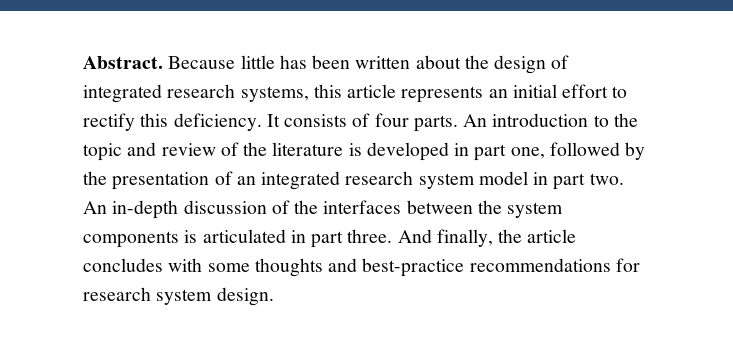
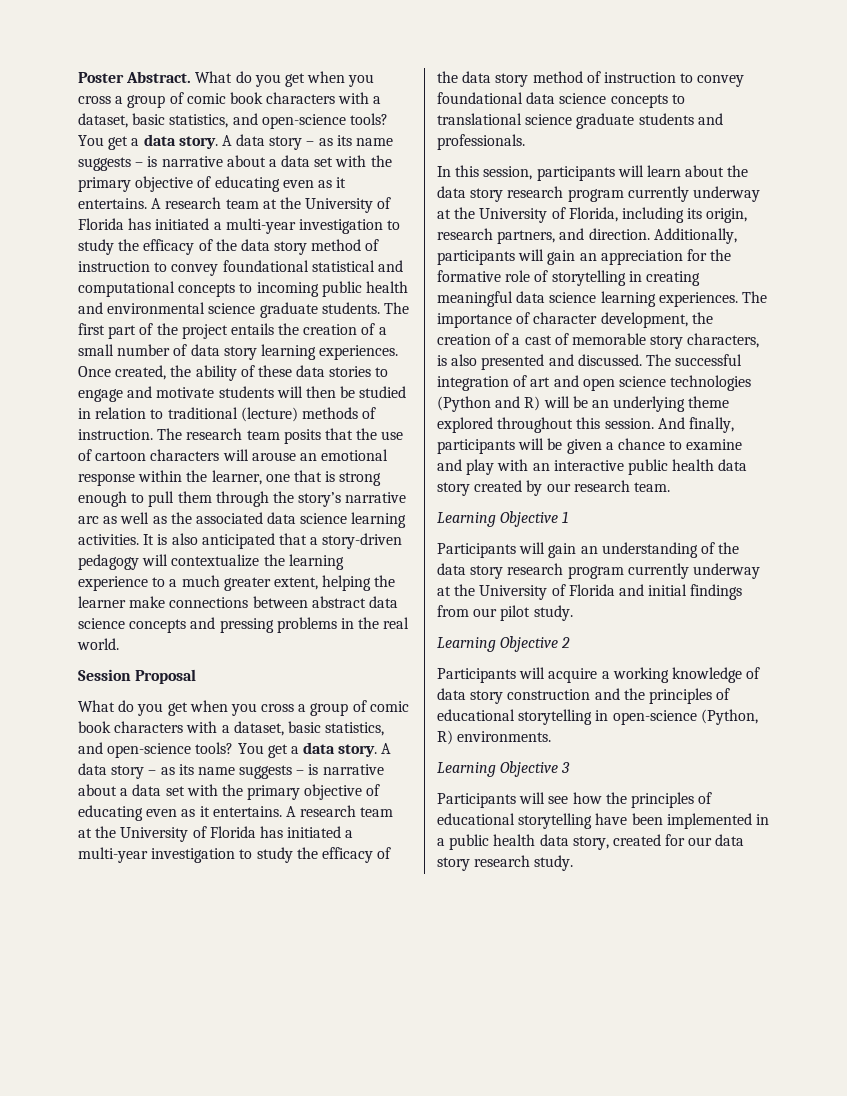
[83,55,570,74] [83,84,628,103] [83,113,638,132] [83,142,646,161] [83,171,624,190] [83,200,564,219] [83,229,577,248] [83,258,640,277] [83,287,274,306] Abstract. Because little has been written about the design of integrated research systems, this article represents an initial effort to rectify this deficiency. It consists of four parts. An introduction to the topic and review of the literature is developed in part one, followed by the presentation of an integrated research system model in part two. An in-depth discussion of the interfaces between the system components is articulated in part three. And finally, the article concludes with some thoughts and best-practice recommendations for research system design. -> [78,71,375,87] [78,92,382,108] [78,113,388,129] [78,134,394,150] [78,155,392,171] [78,176,347,192] [78,197,392,213] [78,218,401,234] [78,239,380,255] [78,260,403,276] [78,281,408,297] [78,302,409,318] [78,323,387,339] [78,344,399,360] [78,365,389,381] [78,386,407,402] [78,407,377,422] [78,428,404,444] [78,449,389,461] [78,470,382,486] [78,491,407,507] [78,512,407,528] [78,533,403,549] [78,554,344,570] [78,575,396,591] [78,596,398,608] [78,617,410,633] [77,638,119,650] [78,669,197,684] [78,700,409,716] [78,721,385,736] [78,742,392,758] [78,763,384,779] [78,784,381,800] [78,805,394,821] [78,826,354,842] [78,847,392,863] [437,71,745,87] [437,92,685,108] [437,113,723,129] [437,134,525,150] [437,165,749,181] [437,186,760,202] [437,207,748,223] [437,228,737,244] [437,249,732,265] [437,270,700,286] [437,291,767,307] [437,312,713,328] [437,333,760,349] [437,354,743,370] [437,375,752,391] [437,396,730,412] [437,417,734,433] [437,438,743,454] [437,459,748,475] [437,480,670,496] [437,511,569,527] [437,542,740,558] [437,563,760,579] [437,584,743,600] [437,605,573,621] [437,636,571,652] [437,667,761,683] [437,688,731,704] [437,709,758,725] [437,730,552,745] [437,761,571,777] [437,792,713,808] [437,813,769,829] [437,834,745,850] [437,855,574,871] Poster Abstract. What do you get when you cross a group of comic book characters with a dataset, basic statistics, and open-science tools? You get a data story. A data story – as its name suggests – is narrative about a data set with the primary objective of educating even as it entertains. A research team at the University of Florida has initiated a multi-year investigation to study the efficacy of the data story method of instruction to convey foundational statistical and computational concepts to incoming public health and environmental science graduate students. The first part of the project entails the creation of a small number of data story learning experiences. Once created, the ability of these data stories to engage and motivate students will then be studied in relation to traditional (lecture) methods of instruction. The research team posits that the use of cartoon characters will arouse an emotional response within the learner, one that is strong enough to pull them through the story’s narrative arc as well as the associated data science learning activities. It is also anticipated that a story-driven pedagogy will contextualize the learning experience to a much greater extent, helping the learner make connections between abstract data science concepts and pressing problems in the real world. // Session Proposal // What do you get when you cross a group of comic book characters with a dataset, basic statistics, and open-science tools? You get a data story. A data story – as its name suggests – is narrative about a data set with the primary objective of educating even as it entertains. A research team at the University of Florida has initiated a multi-year investigation to study the efficacy of the data story method of instruction to convey foundational data science concepts to translational science graduate students and professionals. // In this session, participants will learn about the data story research program currently underway at the University of Florida, including its origin, research partners, and direction. Additionally, participants will gain an appreciation for the formative role of storytelling in creating meaningful data science learning experiences. The importance of character development, the creation of a cast of memorable story characters, is also presented and discussed. The successful integration of art and open science technologies (Python and R) will be an underlying theme explored throughout this session. And finally, participants will be given a chance to examine and play with an interactive public health data story created by our research team. // Learning Objective 1 // Participants will gain an understanding of the data story research program currently underway at the University of Florida and initial findings from our pilot study. // Learning Objective 2 // Participants will acquire a working knowledge of data story construction and the principles of educational storytelling in open-science (Python, R) environments. // Learning Objective 3 // Participants will see how the principles of educational storytelling have been implemented in a public health data story, created for our data story research study.

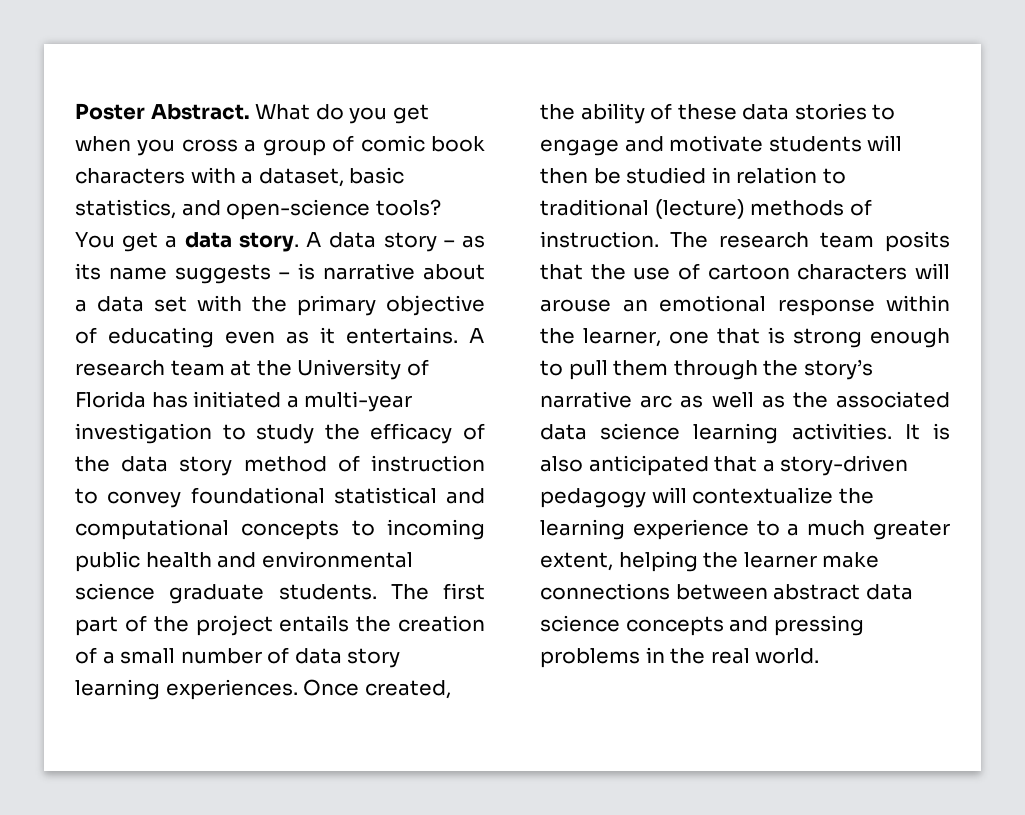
[78,669,197,684] [78,700,409,716] [78,721,385,736] [78,742,392,758] [78,763,384,779] [78,784,381,800] [78,805,394,821] [78,826,354,842] [78,847,392,863] [437,71,745,87] [437,92,685,108] [437,113,723,129] [437,134,525,150] [437,165,749,181] [437,186,760,202] [437,207,748,223] [437,228,737,244] [437,249,732,265] [437,270,700,286] [437,291,767,307] [437,312,713,328] [437,333,760,349] [437,354,743,370] [437,375,752,391] [437,396,730,412] [437,417,734,433] [437,438,743,454] [437,459,748,475] [437,480,670,496] [437,511,569,527] [437,542,740,558] [437,563,760,579] [437,584,743,600] [437,605,573,621] [437,636,571,652] [437,667,761,683] [437,688,731,704] [437,709,758,725] [437,730,552,745] [437,761,571,777] [437,792,713,808] [437,813,769,829] [437,834,745,850] [437,855,574,871] // Session Proposal // What do you get when you cross a group of comic book characters with a dataset, basic statistics, and open-science tools? You get a data story. A data story – as its name suggests – is narrative about a data set with the primary objective of educating even as it entertains. A research team at the University of Florida has initiated a multi-year investigation to study the efficacy of the data story method of instruction to convey foundational data science concepts to translational science graduate students and professionals. // In this session, participants will learn about the data story research program currently underway at the University of Florida, including its origin, research partners, and direction. Additionally, participants will gain an appreciation for the formative role of storytelling in creating meaningful data science learning experiences. The importance of character development, the creation of a cast of memorable story characters, is also presented and discussed. The successful integration of art and open science technologies (Python and R) will be an underlying theme explored throughout this session. And finally, participants will be given a chance to examine and play with an interactive public health data story created by our research team. // Learning Objective 1 // Participants will gain an understanding of the data story research program currently underway at the University of Florida and initial findings from our pilot study. // Learning Objective 2 // Participants will acquire a working knowledge of data story construction and the principles of educational storytelling in open-science (Python, R) environments. // Learning Objective 3 // Participants will see how the principles of educational storytelling have been implemented in a public health data story, created for our data story research study. -> (820, 656) none

